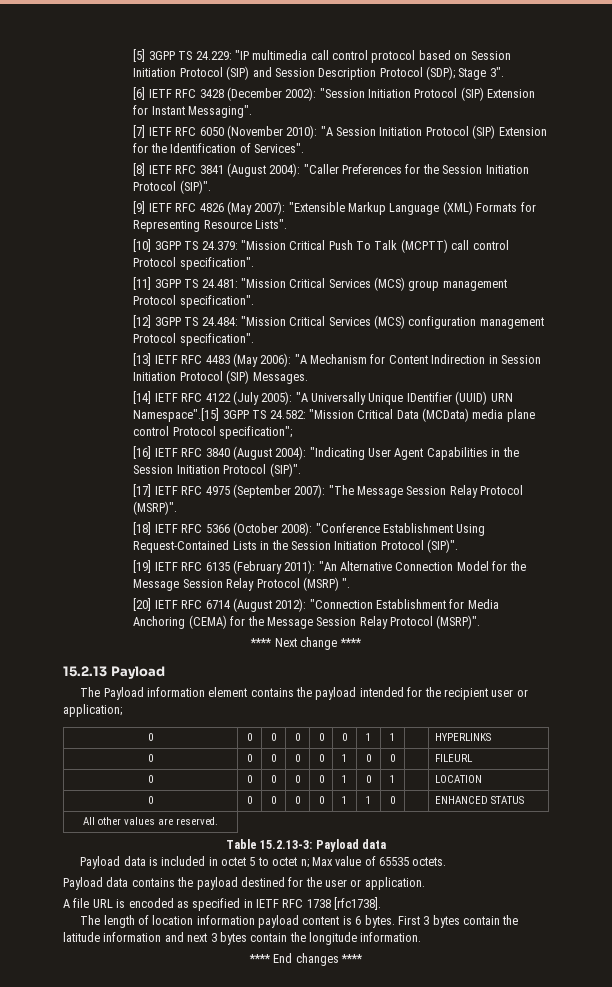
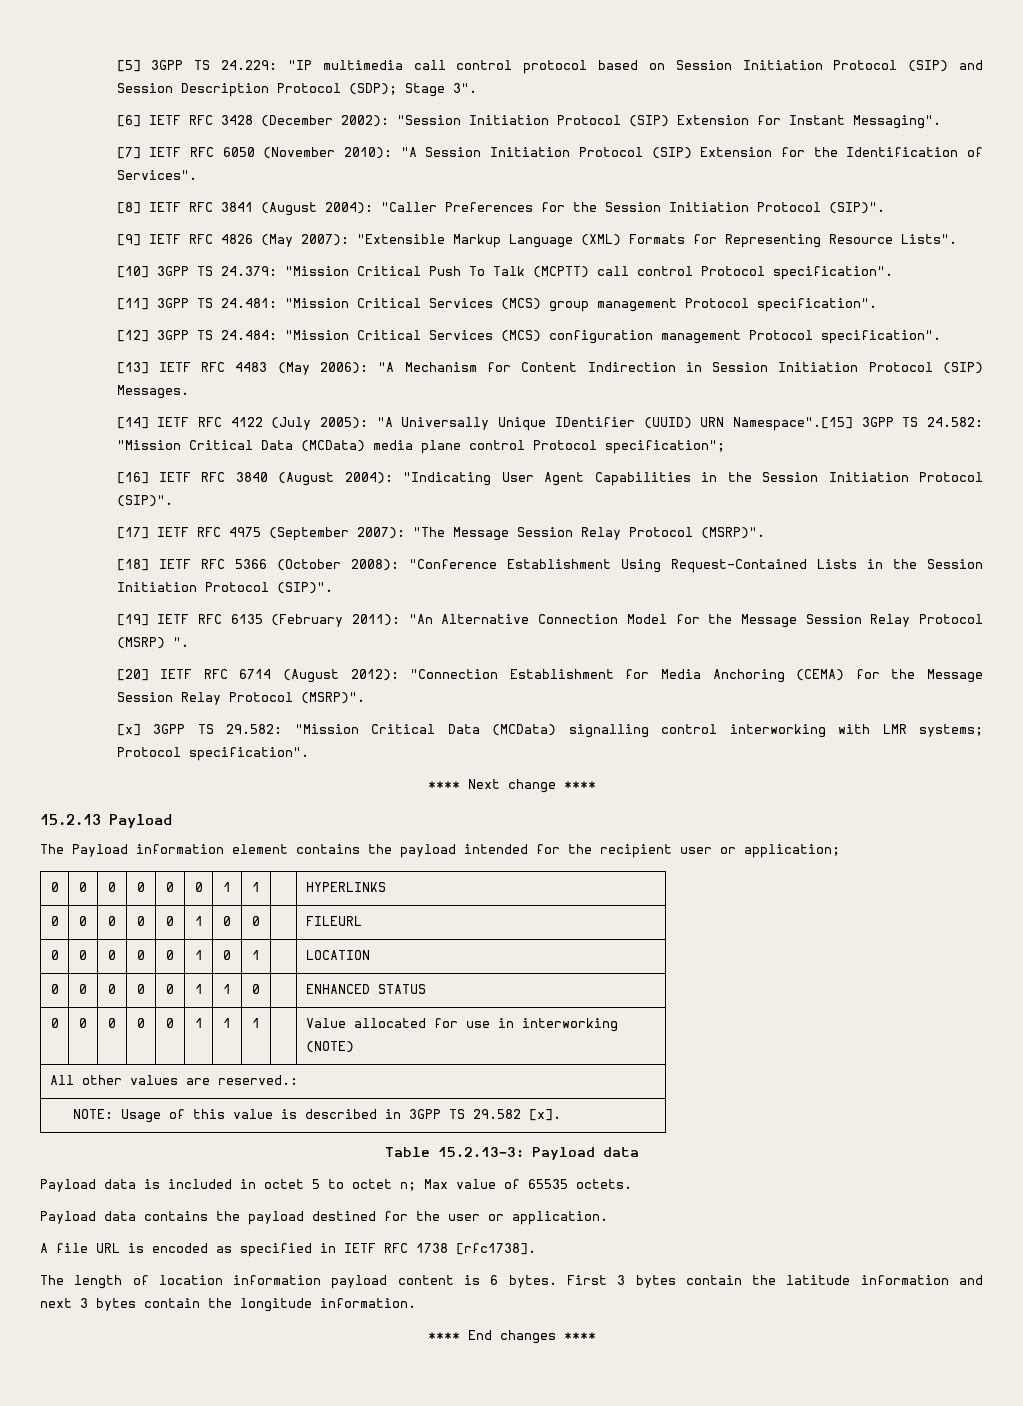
(481, 622) none -> [116,724,984,738] [116,747,309,761] // [x] 3GPP TS 29.582: "Mission Critical Data (MCData) signalling control interworking with LMR systems; Protocol specification".
[83,817,218,825] All other values are reserved. -> [50,1018,59,1028] [79,1018,87,1028] [108,1018,116,1028] [137,1018,145,1028] [166,1018,174,1028] [194,1018,203,1028] [223,1018,231,1028] [252,1018,260,1028] [305,1018,618,1032] [305,1041,354,1053] [49,1075,298,1085] [72,1109,561,1123] 0 | 0 | 0 | 0 | 0 | 1 | 1 | 1 | | Value allocated for use in interworking (NOTE) // All other values are reserved.: // NOTE: Usage of this value is described in 3GPP TS 29.582 [x].

